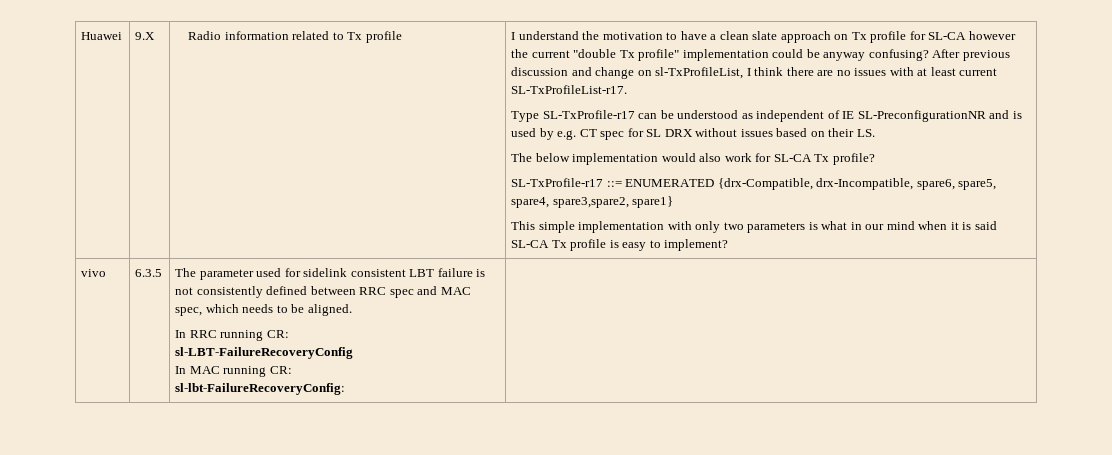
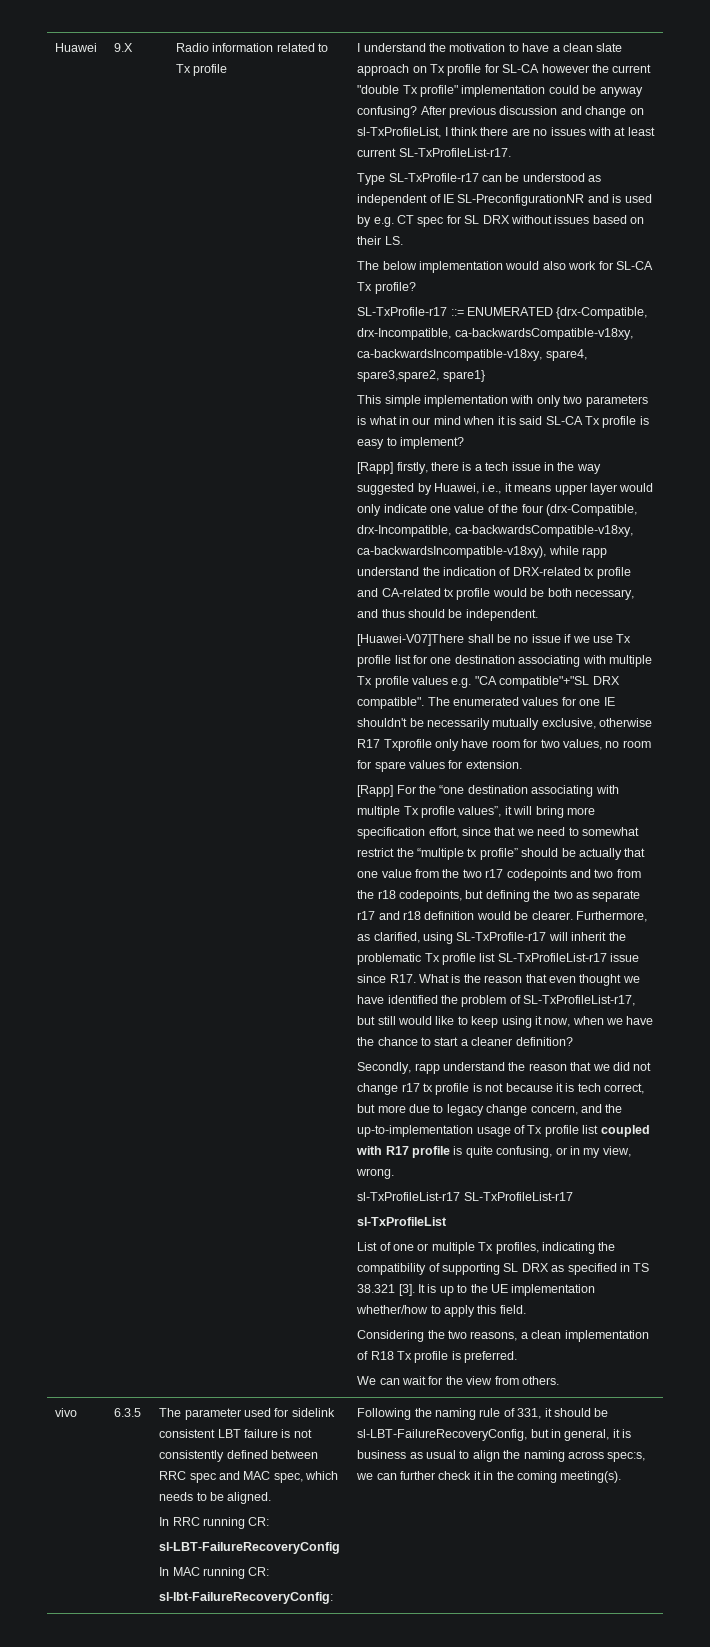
[916,179,997,190] spare6, spare5, -> [454,328,633,340] [357,349,543,361] ca-backwardsCompatible-v18xy, ca-backwardsIncompatible-v18xy,
(729, 245) none -> [357,462,601,474] [357,483,654,495] [357,504,637,516] [357,525,633,537] [357,546,608,558] [357,567,631,579] [357,588,634,600] [357,609,538,621] [357,634,632,646] [357,655,652,667] [357,676,620,688] [357,697,615,709] [357,718,653,730] [357,739,651,751] [357,760,522,772] [357,785,619,797] [357,806,595,818] [357,827,639,839] [357,848,646,860] [357,869,641,881] [357,890,641,902] [357,911,647,922] [357,932,626,944] [357,953,640,965] [357,974,640,986] [357,995,636,1007] [357,1016,654,1028] [357,1037,573,1046] [357,1062,652,1074] [357,1083,645,1095] [357,1104,623,1116] [357,1125,650,1137] [356,1146,631,1158] [356,1168,395,1179] [357,1192,573,1201] [357,1217,448,1226] [357,1242,616,1254] [357,1263,650,1275] [357,1284,596,1296] [356,1305,526,1317] [357,1330,649,1342] [357,1351,518,1363] [357,1376,559,1385] // [Rapp] firstly, there is a tech issue in the way suggested by Huawei, i.e., it means upper layer would only indicate one value of the four (drx-Compatible, drx-Incompatible, ca-backwardsCompatible-v18xy, ca-backwardsIncompatible-v18xy), while rapp understand the indication of DRX-related tx profile and CA-related tx profile would be both necessary, and thus should be independent. // [Huawei-V07]There shall be no issue if we use Tx profile list for one destination associating with multiple Tx profile values e.g. "CA compatible"+"SL DRX compatible". The enumerated values for one IE shouldn't be necessarily mutually exclusive, otherwise R17 Txprofile only have room for two values, no room for spare values for extension. // [Rapp] For the “one destination associating with multiple Tx profile values”, it will bring more specification effort, since that we need to somewhat restrict the “multiple tx profile” should be actually that one value from the two r17 codepoints and two from the r18 codepoints, but defining the two as separate r17 and r18 definition would be clearer. Furthermore, as clarified, using SL-TxProfile-r17 will inherit the problematic Tx profile list SL-TxProfileList-r17 issue since R17. What is the reason that even thought we have identified the problem of SL-TxProfileList-r17, but still would like to keep using it now, when we have the chance to start a cleaner definition? // Secondly, rapp understand the reason that we did not change r17 tx profile is not because it is tech correct, but more due to legacy change concern, and the up-to-implementation usage of Tx profile list coupled with R17 profile is quite confusing, or in my view, wrong. // sl-TxProfileList-r17 SL-TxProfileList-r17 // sl-TxProfileList // List of one or multiple Tx profiles, indicating the compatibility of supporting SL DRX as specified in TS 38.321 [3]. It is up to the UE implementation whether/how to apply this field. // Considering the two reasons, a clean implementation of R18 Tx profile is preferred. // We can wait for the view from others.
(346, 389) none -> [357,1408,609,1420] [357,1429,632,1441] [357,1450,646,1462] [356,1471,622,1483] Following the naming rule of 331, it should be sl-LBT-FailureRecoveryConfig, but in general, it is business as usual to align the naming across spec:s, we can further check it in the coming meeting(s).

